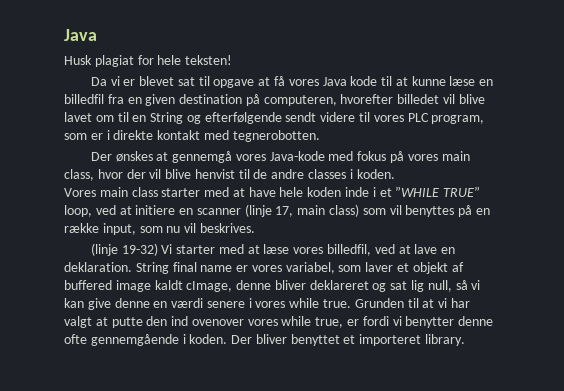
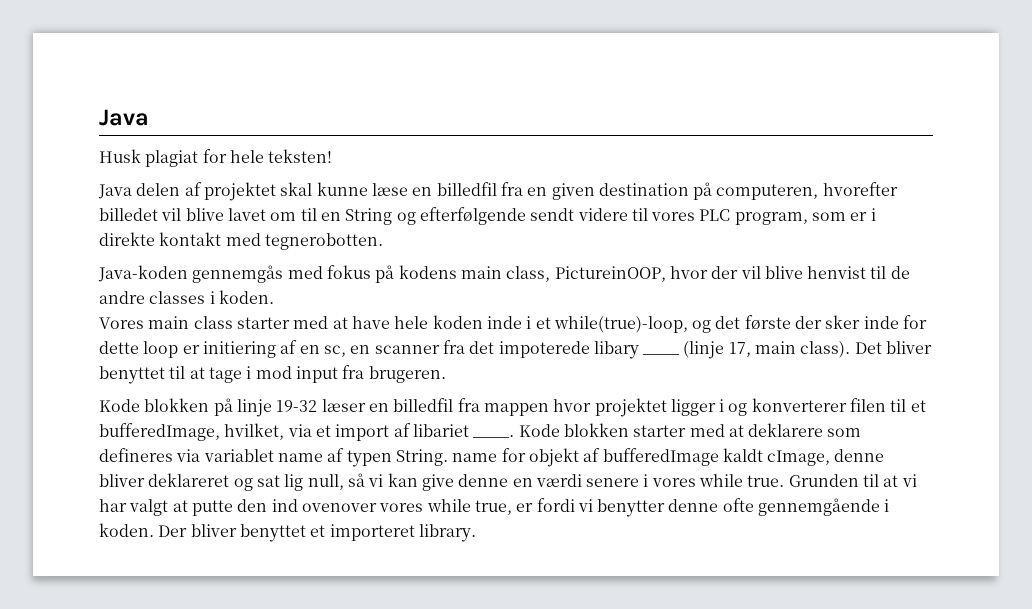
[90,76,408,88] Da vi er blevet sat til opgave at få vores Java kode til at -> [98,182,313,201] Java delen af projektet skal
[90,151,325,163] Der ønskes at gennemgå vores Java-kode -> [98,265,284,283] Java-koden gennemgås
[407,154,438,161] vores -> [398,265,457,279] kodens
(94, 175) none -> [554,266,666,282] PictureinOOP,
[395,186,481,197] [64,204,490,217] [64,223,255,235] [90,243,456,256] [64,262,464,274] [64,280,151,292] ”WHILE TRUE” loop, ved at initiere en scanner (linje 17, main class) som vil benyttes på en række input, som nu vil beskrives. // (linje 19-32) Vi starter med at læse vores billedfil, ved at lave en deklaration. String final name er vores variabel, som laver et objekt af buffered image -> [553,315,928,333] [99,340,933,359] [99,365,446,384] [99,398,926,417] [99,423,862,441] [99,448,719,467] while(true)-loop, og det første der sker inde for dette loop er initiering af en sc, en scanner fra det impoterede libary ____ (linje 17, main class). Det bliver benyttet til at tage i mod input fra brugeren. // Kode blokken på linje 19-32 læser en billedfil fra mappen hvor projektet ligger i og konverterer filen til et bufferedImage, hvilket, via et import af libariet ____. Kode blokken starter med at deklarere som defineres via variablet name af typen String. name for objekt af bufferedImage

